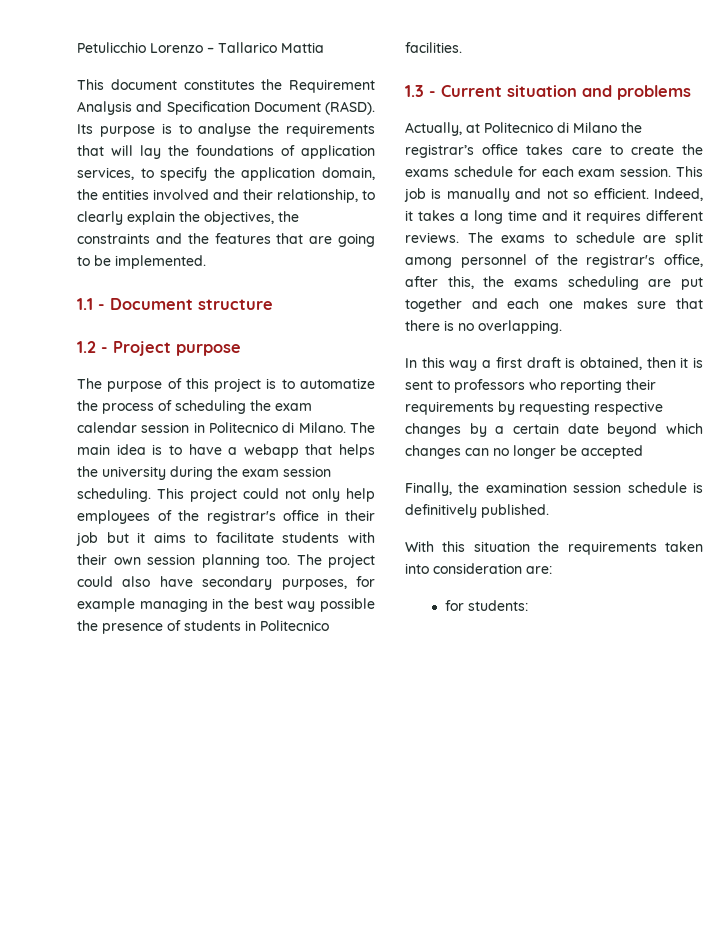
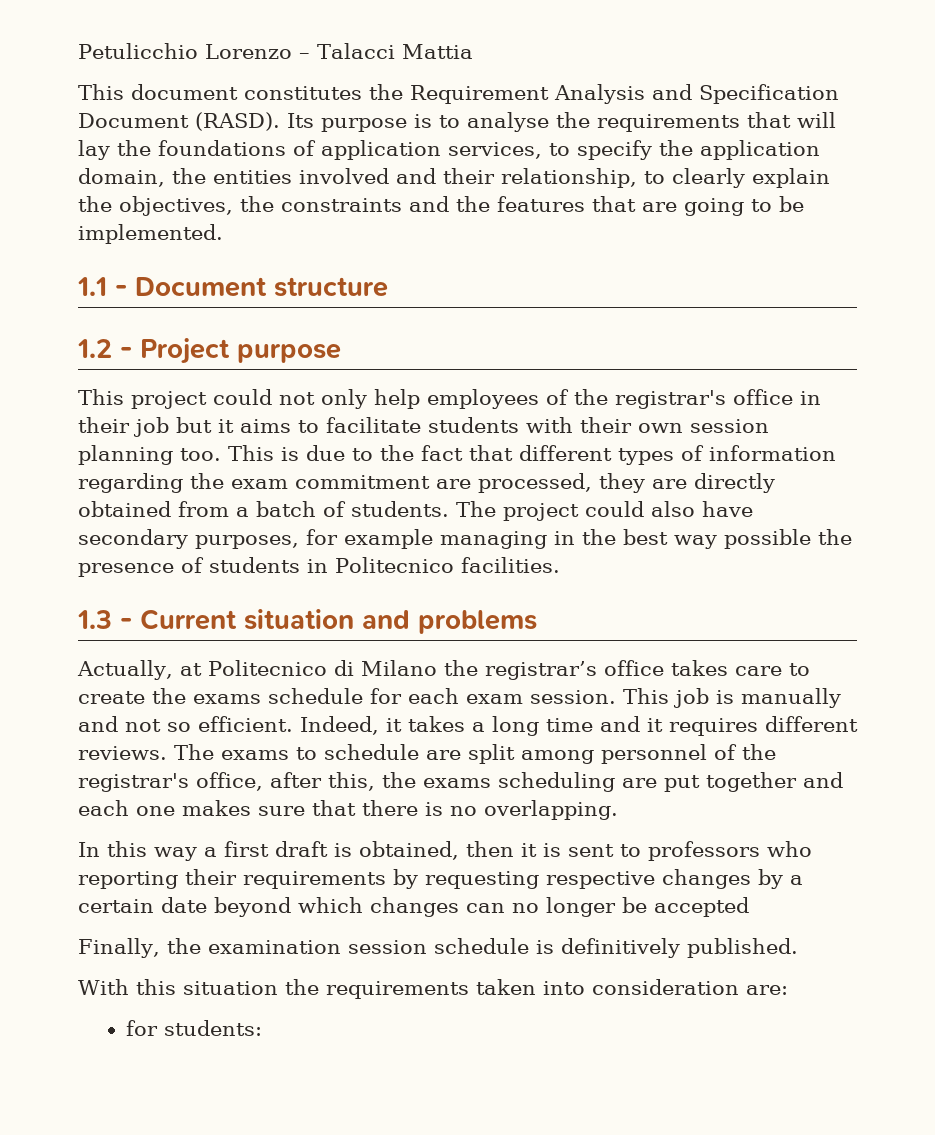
[218,42,277,53] Tallarico -> [316,43,395,59] Talacci
[77,378,375,392] [77,400,312,414] [77,422,375,433] [77,444,375,458] [77,466,331,480] [77,488,151,502] The purpose of this project is to automatize the process of scheduling the exam calendar session in Politecnico di Milano. The main idea is to have a webapp that helps the university during the exam session scheduling. -> (341, 353) none
(290, 560) none -> [228,445,836,465] [78,473,775,493] [78,501,449,517] This is due to the fact that different types of information regarding the exam commitment are processed, they are directly obtained from a batch of students.

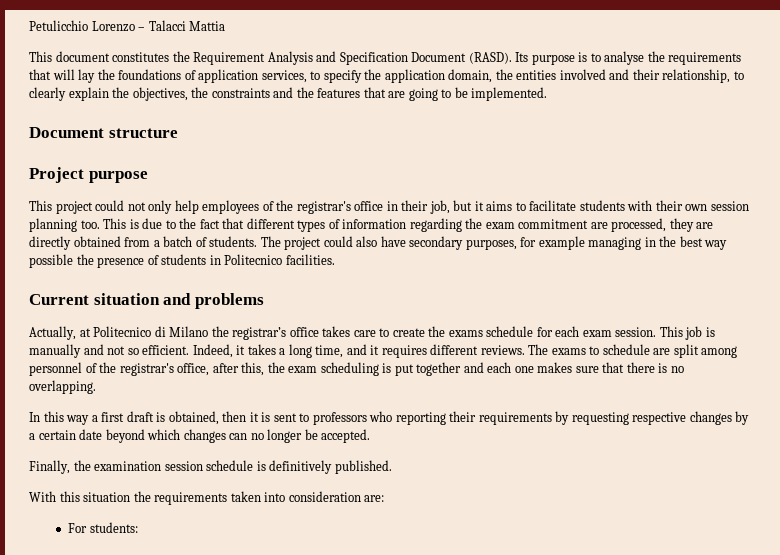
[77,277,127,296] 1.1 - -> (548, 94) none
[77,339,132,358] 1.2 - -> (178, 133) none
[133,417,169,437] job -> [429,200,450,214] job,
[77,610,132,629] 1.3 - -> (335, 259) none
[546,718,593,732] time -> [315,345,344,358] time,
[423,772,657,792] exams scheduling are -> [288,362,392,376] exam scheduling is
[654,897,749,917] accepted -> [321,429,371,443] accepted.
[126,1020,159,1036] for -> [68,523,88,533] For

